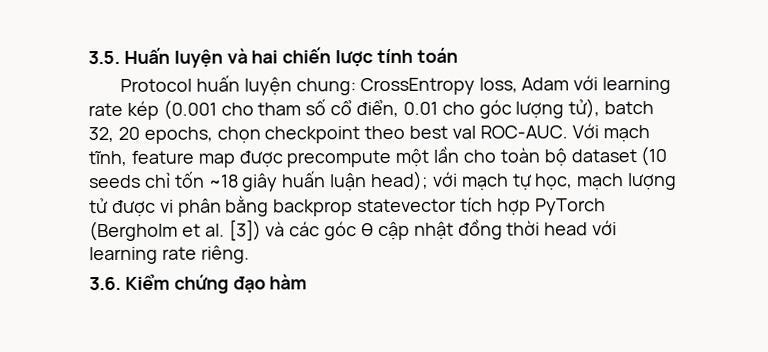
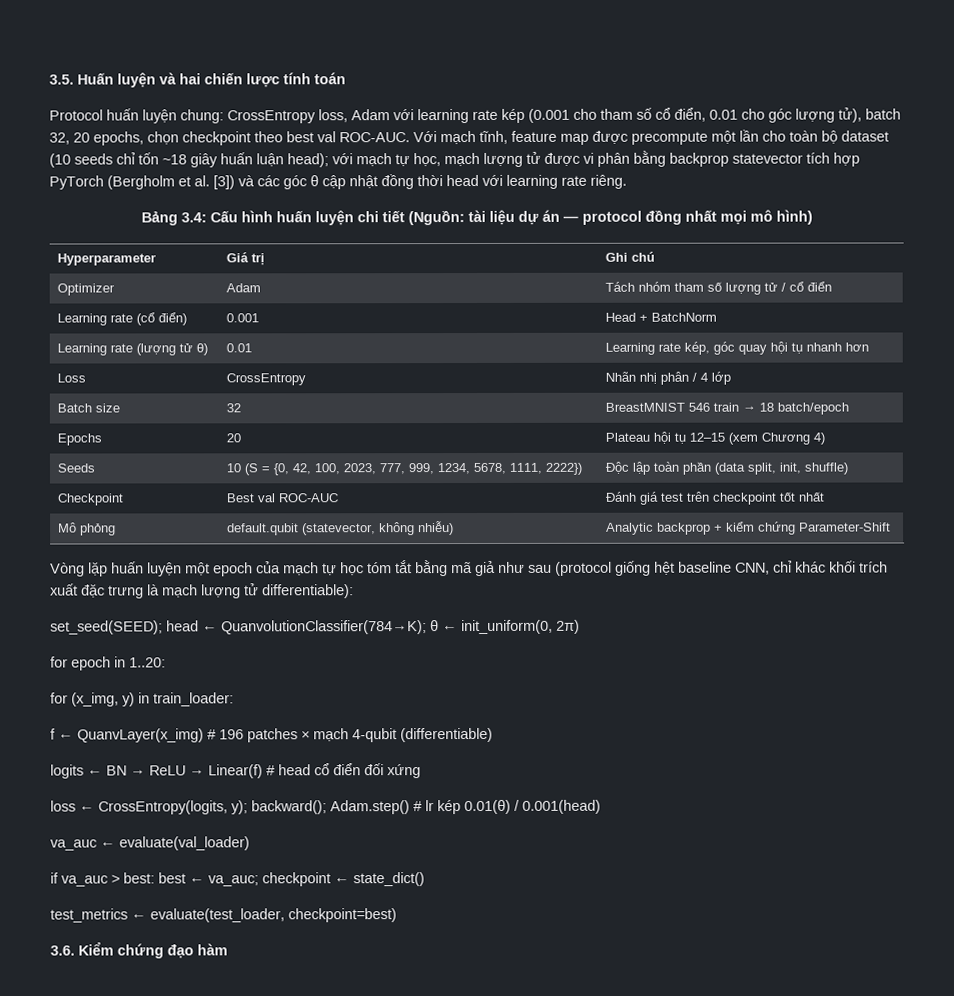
(250, 254) none -> [140,209,813,226] [56,253,156,266] [225,252,265,266] [604,251,655,262] [56,283,115,296] [225,283,261,293] [604,281,832,295] [56,312,187,326] [225,313,259,323] [604,312,717,322] [56,343,208,356] [225,343,252,353] [604,341,869,355] [56,373,86,383] [225,373,306,386] [604,371,731,385] [56,403,120,413] [225,403,241,413] [604,402,849,415] [56,433,102,446] [225,433,241,443] [604,431,825,445] [56,463,95,473] [225,462,582,476] [604,461,848,475] [56,493,124,506] [225,493,339,503] [604,491,825,505] [57,522,116,536] [226,521,454,536] [605,521,891,535] [50,560,888,577] [50,583,354,599] [50,619,580,635] [50,656,166,671] [50,692,234,707] [50,727,493,743] [50,763,421,779] [50,799,601,815] [50,836,250,851] [50,872,425,887] [50,908,397,923] // Bảng 3.4: Cấu hình huấn luyện chi tiết (Nguồn: tài liệu dự án — protocol đồng nhất mọi mô hình) // Hyperparameter | Giá trị | Ghi chú // Optimizer | Adam | Tách nhóm tham số lượng tử / cổ điển // Learning rate (cổ điển) | 0.001 | Head + BatchNorm // Learning rate (lượng tử θ) | 0.01 | Learning rate kép, góc quay hội tụ nhanh hơn // Loss | CrossEntropy | Nhãn nhị phân / 4 lớp // Batch size | 32 | BreastMNIST 546 train → 18 batch/epoch // Epochs | 20 | Plateau hội tụ 12–15 (xem Chương 4) // Seeds | 10 (S = {0, 42, 100, 2023, 777, 999, 1234, 5678, 1111, 2222}) | Độc lập toàn phần (data split, init, shuffle) // Checkpoint | Best val ROC-AUC | Đánh giá test trên checkpoint tốt nhất // Mô phỏng | default.qubit (statevector, không nhiễu) | Analytic backprop + kiểm chứng Parameter-Shift // Vòng lặp huấn luyện một epoch của mạch tự học tóm tắt bằng mã giả như sau (protocol giống hệt baseline CNN, chỉ khác khối trích xuất đặc trưng là mạch lượng tử differentiable): // set_seed(SEED); head ← QuanvolutionClassifier(784→K); θ ← init_uniform(0, 2π) // for epoch in 1..20: // for (x_img, y) in train_loader: // f ← QuanvLayer(x_img) # 196 patches × mạch 4-qubit (differentiable) // logits ← BN → ReLU → Linear(f) # head cổ điển đối xứng // loss ← CrossEntropy(logits, y); backward(); Adam.step() # lr kép 0.01(θ) / 0.001(head) // va_auc ← evaluate(val_loader) // if va_auc > best: best ← va_auc; checkpoint ← state_dict() // test_metrics ← evaluate(test_loader, checkpoint=best)

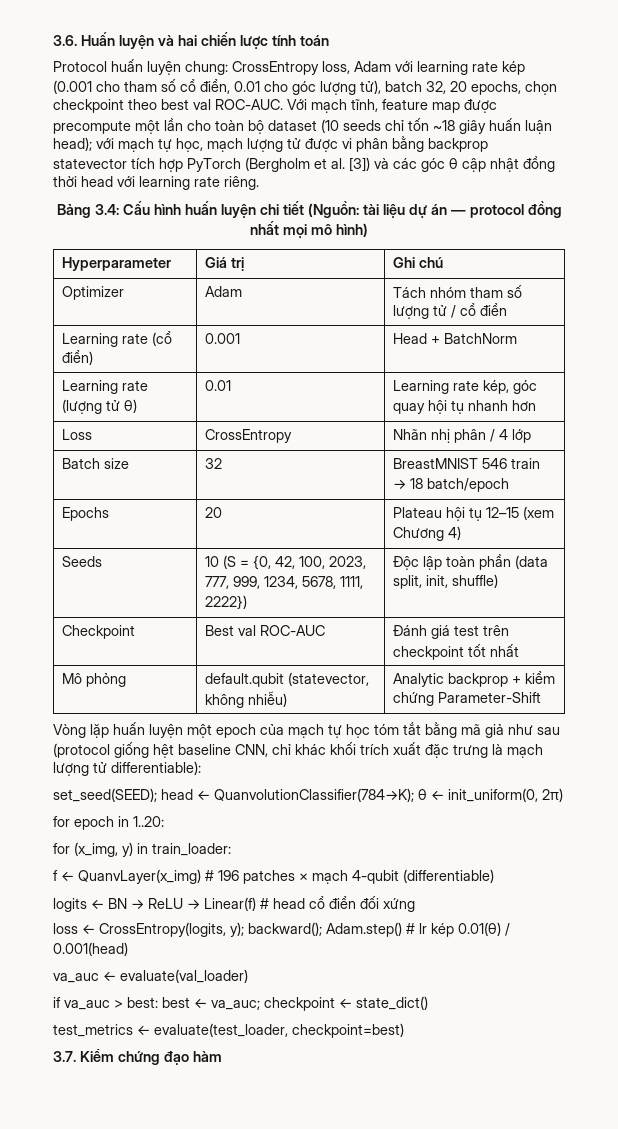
[49,74,74,85] 3.5. -> [53,35,77,46] 3.6.
[50,945,75,956] 3.6. -> [53,1051,76,1062] 3.7.

